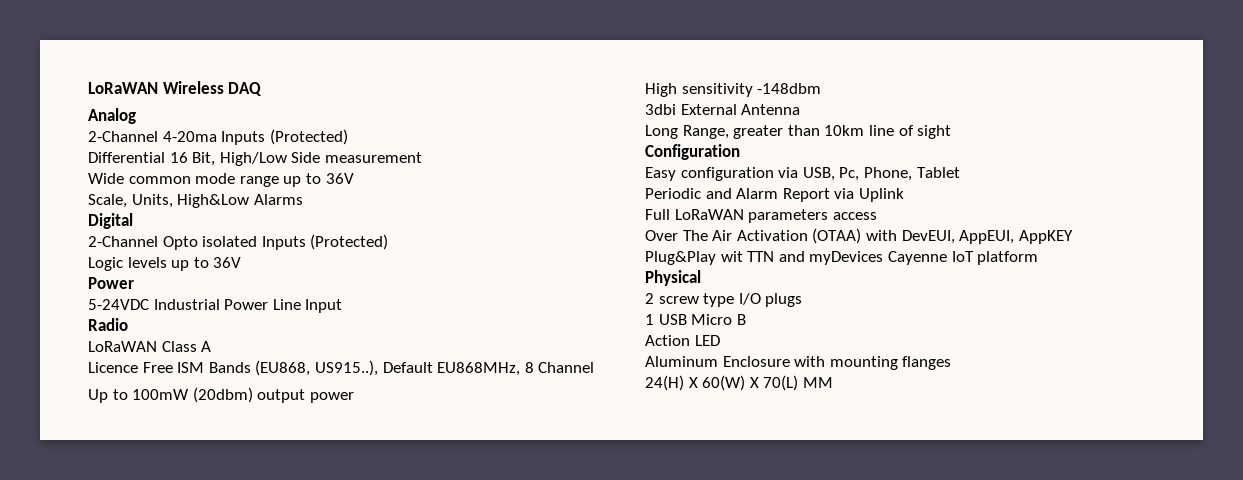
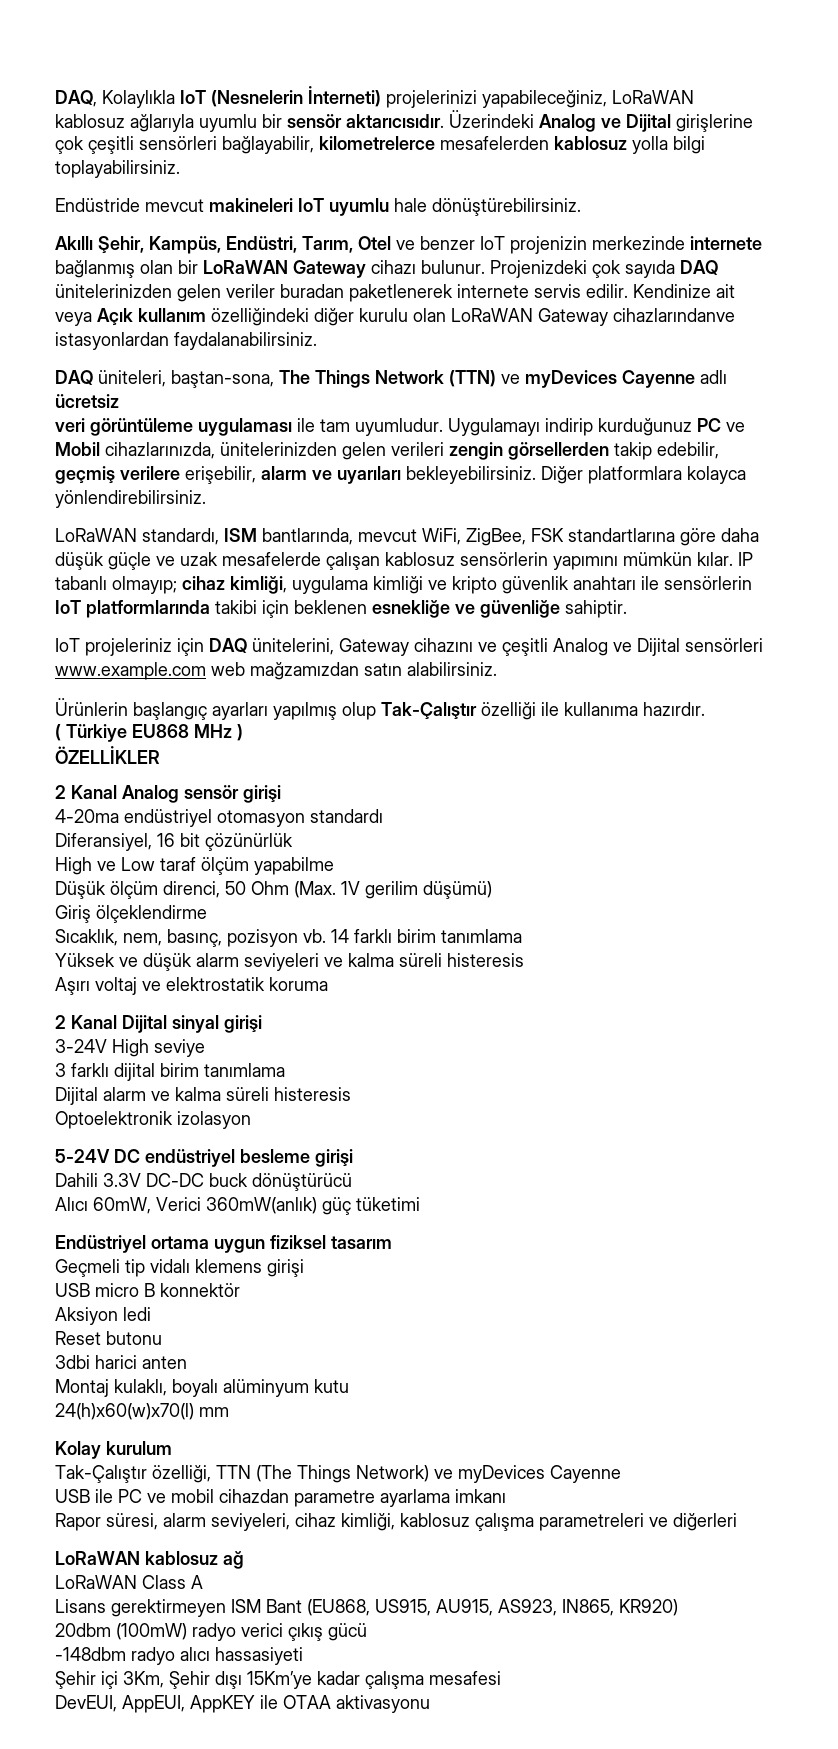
[88,81,263,96] [88,108,136,124] [88,129,348,145] [88,152,422,166] [88,173,354,187] [88,194,303,208] [88,213,133,229] [88,234,389,250] [88,257,242,271] [88,277,134,289] [88,299,343,313] [88,318,128,331] [88,341,212,352] [88,360,595,376] [88,387,354,403] [645,83,822,97] [645,104,801,115] [645,125,952,139] [645,144,740,160] [645,167,960,181] [645,188,904,202] [645,209,877,223] [645,228,1073,244] [645,251,1039,265] [645,270,701,286] [645,293,803,307] [645,314,746,325] [645,335,720,346] [645,356,952,370] [645,375,833,391] LoRaWAN Wireless DAQ // Analog // 2-Channel 4-20ma Inputs (Protected) // Differential 16 Bit, High/Low Side measurement // Wide common mode range up to 36V // Scale, Units, High&Low Alarms // Digital // 2-Channel Opto isolated Inputs (Protected) // Logic levels up to 36V // Power // 5-24VDC Industrial Power Line Input // Radio // LoRaWAN Class A // Licence Free ISM Bands (EU868, US915..), Default EU868MHz, 8 Channel // Up to 100mW (20dbm) output power // High sensitivity -148dbm // 3dbi External Antenna // Long Range, greater than 10km line of sight // Configuration // Easy configuration via USB, Pc, Phone, Tablet // Periodic and Alarm Report via Uplink // Full LoRaWAN parameters access // Over The Air Activation (OTAA) with DevEUI, AppEUI, AppKEY // Plug&Play wit TTN and myDevices Cayenne IoT platform // Physical // 2 screw type I/O plugs // 1 USB Micro B // Action LED // Aluminum Enclosure with mounting flanges // 24(H) X 60(W) X 70(L) MM -> [55,86,694,108] [55,110,753,132] [55,136,705,154] [55,160,180,178] [55,198,581,216] [55,236,762,254] [55,260,718,278] [55,284,735,302] [55,308,735,326] [55,332,317,350] [55,370,727,388] [55,394,119,408] [55,418,745,436] [55,442,719,460] [55,466,746,484] [55,490,206,508] [55,528,759,546] [55,552,753,570] [55,576,752,594] [55,600,627,618] [55,638,763,656] [55,662,497,680] [55,698,705,720] [55,724,243,742] [55,746,160,764] [55,785,281,803] [55,809,383,827] [55,833,293,851] [55,857,334,875] [55,881,492,899] [55,905,207,923] [55,929,522,947] [55,953,524,971] [55,977,328,995] [55,1015,262,1033] [55,1039,205,1057] [55,1063,285,1081] [55,1087,351,1105] [55,1111,251,1129] [55,1149,353,1167] [55,1173,352,1191] [55,1197,420,1215] [55,1235,392,1253] [55,1259,304,1277] [55,1283,240,1297] [55,1307,151,1325] [55,1331,162,1345] [55,1355,187,1369] [55,1379,349,1397] [55,1403,229,1420] [55,1441,172,1459] [55,1465,621,1483] [55,1489,506,1507] [55,1513,737,1531] [55,1551,244,1569] [55,1575,203,1589] [55,1599,678,1617] [55,1623,367,1641] [55,1647,303,1665] [55,1671,501,1689] [55,1695,430,1713] DAQ, Kolaylıkla IoT (Nesnelerin İnterneti) projelerinizi yapabileceğiniz, LoRaWAN kablosuz ağlarıyla uyumlu bir sensör aktarıcısıdır. Üzerindeki Analog ve Dijital girişlerine çok çeşitli sensörleri bağlayabilir, kilometrelerce mesafelerden kablosuz yolla bilgi toplayabilirsiniz. // Endüstride mevcut makineleri IoT uyumlu hale dönüştürebilirsiniz. // Akıllı Şehir, Kampüs, Endüstri, Tarım, Otel ve benzer IoT projenizin merkezinde internete bağlanmış olan bir LoRaWAN Gateway cihazı bulunur. Projenizdeki çok sayıda DAQ ünitelerinizden gelen veriler buradan paketlenerek internete servis edilir. Kendinize ait veya Açık kullanım özelliğindeki diğer kurulu olan LoRaWAN Gateway cihazlarındanve istasyonlardan faydalanabilirsiniz. // DAQ üniteleri, baştan-sona, The Things Network (TTN) ve myDevices Cayenne adlı ücretsiz // veri görüntüleme uygulaması ile tam uyumludur. Uygulamayı indirip kurduğunuz PC ve Mobil cihazlarınızda, ünitelerinizden gelen verileri zengin görsellerden takip edebilir, geçmiş verilere erişebilir, alarm ve uyarıları bekleyebilirsiniz. Diğer platformlara kolayca yönlendirebilirsiniz. // LoRaWAN standardı, ISM bantlarında, mevcut WiFi, ZigBee, FSK standartlarına göre daha düşük güçle ve uzak mesafelerde çalışan kablosuz sensörlerin yapımını mümkün kılar. IP tabanlı olmayıp; cihaz kimliği, uygulama kimliği ve kripto güvenlik anahtarı ile sensörlerin IoT platformlarında takibi için beklenen esnekliğe ve güvenliğe sahiptir. // IoT projeleriniz için DAQ ünitelerini, Gateway cihazını ve çeşitli Analog ve Dijital sensörleri www.example.com web mağzamızdan satın alabilirsiniz. // Ürünlerin başlangıç ayarları yapılmış olup Tak-Çalıştır özelliği ile kullanıma hazırdır. // ( Türkiye EU868 MHz ) // ÖZELLİKLER // 2 Kanal Analog sensör girişi // 4-20ma endüstriyel otomasyon standardı // Diferansiyel, 16 bit çözünürlük // High ve Low taraf ölçüm yapabilme // Düşük ölçüm direnci, 50 Ohm (Max. 1V gerilim düşümü) // Giriş ölçeklendirme // Sıcaklık, nem, basınç, pozisyon vb. 14 farklı birim tanımlama // Yüksek ve düşük alarm seviyeleri ve kalma süreli histeresis // Aşırı voltaj ve elektrostatik koruma // 2 Kanal Dijital sinyal girişi // 3-24V High seviye // 3 farklı dijital birim tanımlama // Dijital alarm ve kalma süreli histeresis // Optoelektronik izolasyon // 5-24V DC endüstriyel besleme girişi // Dahili 3.3V DC-DC buck dönüştürücü // Alıcı 60mW, Verici 360mW(anlık) güç tüketimi // Endüstriyel ortama uygun fiziksel tasarım // Geçmeli tip vidalı klemens girişi // USB micro B konnektör // Aksiyon ledi // Reset butonu // 3dbi harici anten // Montaj kulaklı, boyalı alüminyum kutu // 24(h)x60(w)x70(l) mm // Kolay kurulum // Tak-Çalıştır özelliği, TTN (The Things Network) ve myDevices Cayenne // USB ile PC ve mobil cihazdan parametre ayarlama imkanı // Rapor süresi, alarm seviyeleri, cihaz kimliği, kablosuz çalışma parametreleri ve diğerleri // LoRaWAN kablosuz ağ // LoRaWAN Class A // Lisans gerektirmeyen ISM Bant (EU868, US915, AU915, AS923, IN865, KR920) // 20dbm (100mW) radyo verici çıkış gücü // -148dbm radyo alıcı hassasiyeti // Şehir içi 3Km, Şehir dışı 15Km’ye kadar çalışma mesafesi // DevEUI, AppEUI, AppKEY ile OTAA aktivasyonu

